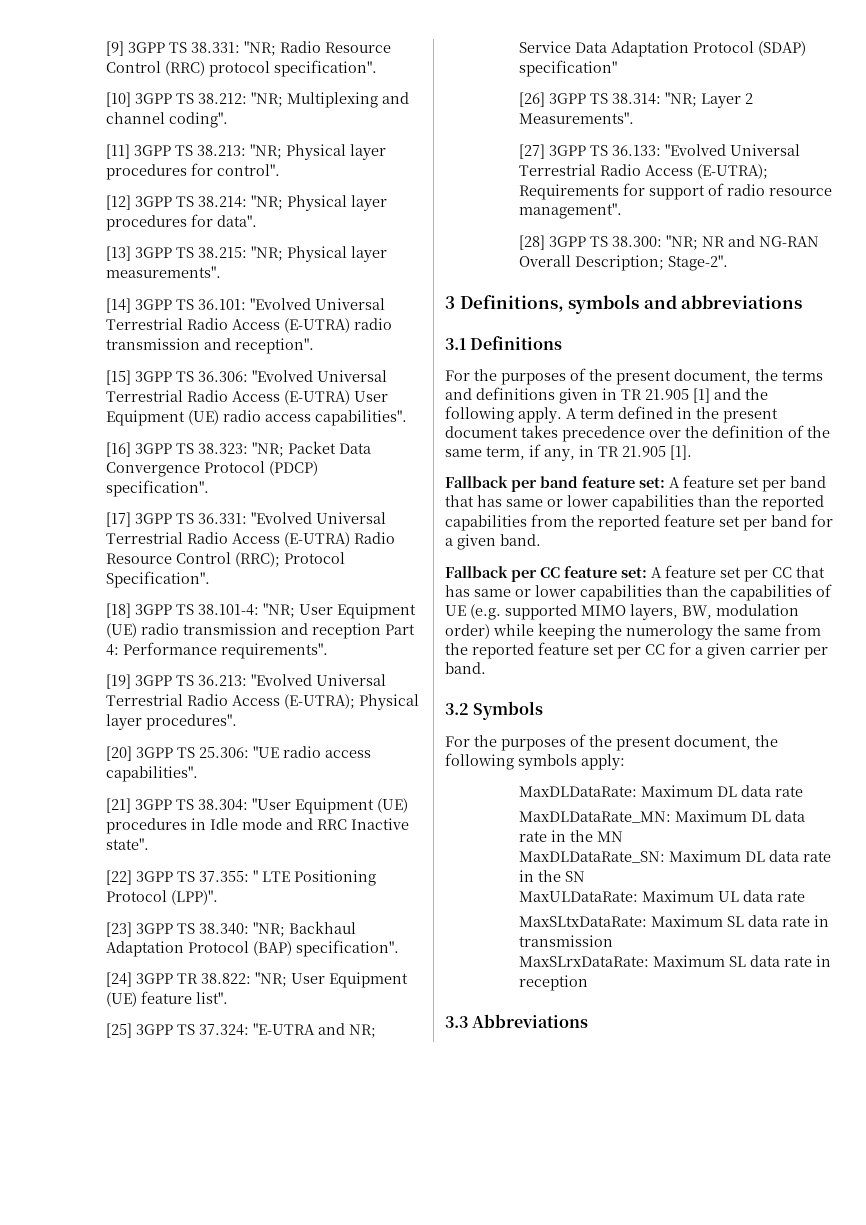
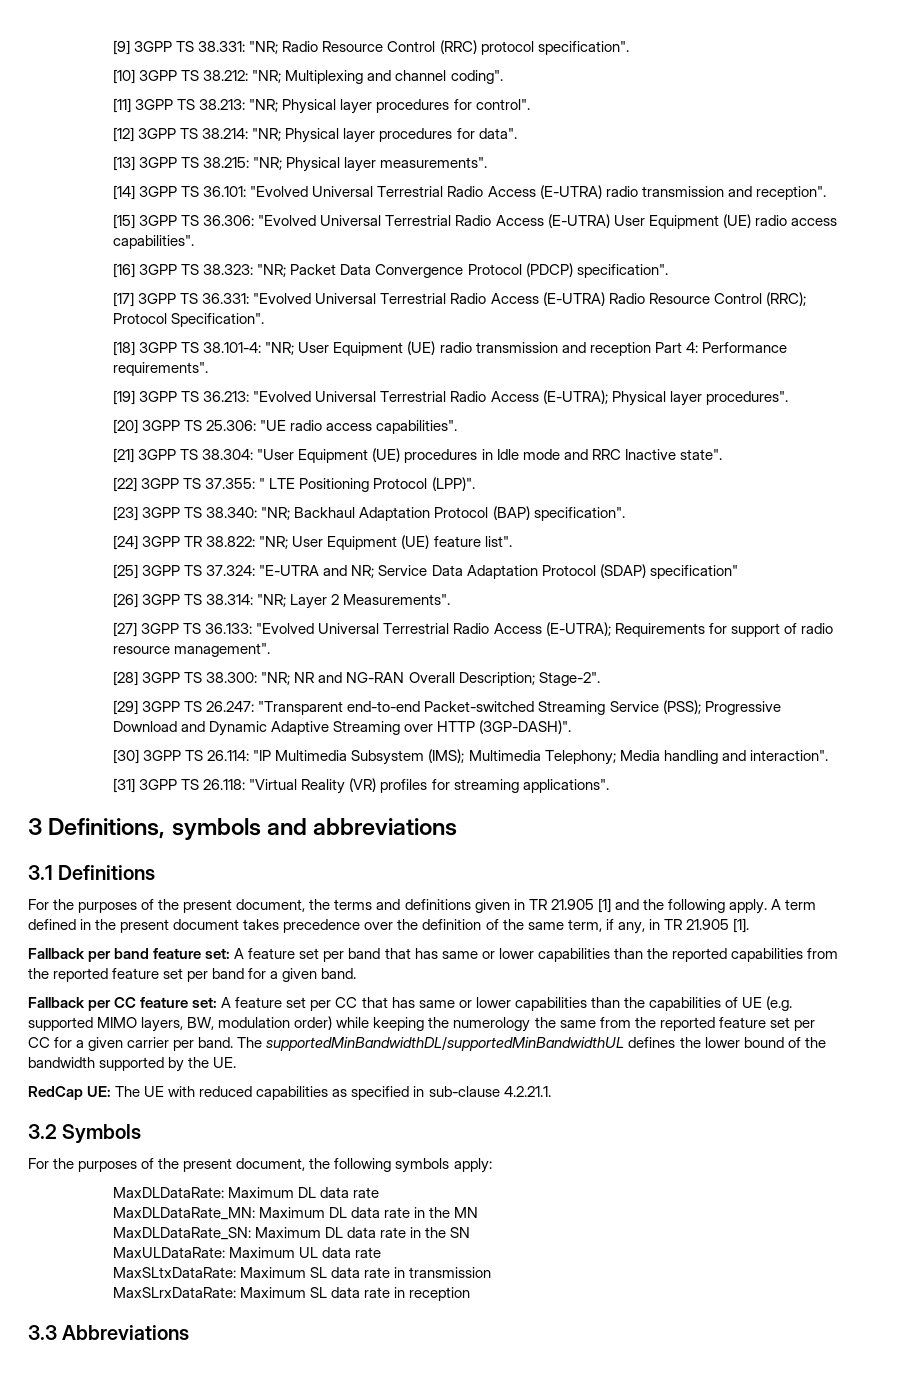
(729, 263) none -> [113,700,781,715] [113,720,572,736] [113,749,828,765] [113,778,609,794] // [29] 3GPP TS 26.247: "Transparent end-to-end Packet-switched Streaming Service (PSS); Progressive Download and Dynamic Adaptive Streaming over HTTP (3GP-DASH)". // [30] 3GPP TS 26.114: "IP Multimedia Subsystem (IMS); Multimedia Telephony; Media handling and interaction". // [31] 3GPP TS 26.118: "Virtual Reality (VR) profiles for streaming applications".
(486, 668) none -> [237,1036,826,1051] [28,1057,237,1072] [28,1086,551,1100] The supportedMinBandwidthDL/supportedMinBandwidthUL defines the lower bound of the bandwidth supported by the UE. // RedCap UE: The UE with reduced capabilities as specified in sub-clause 4.2.21.1.

